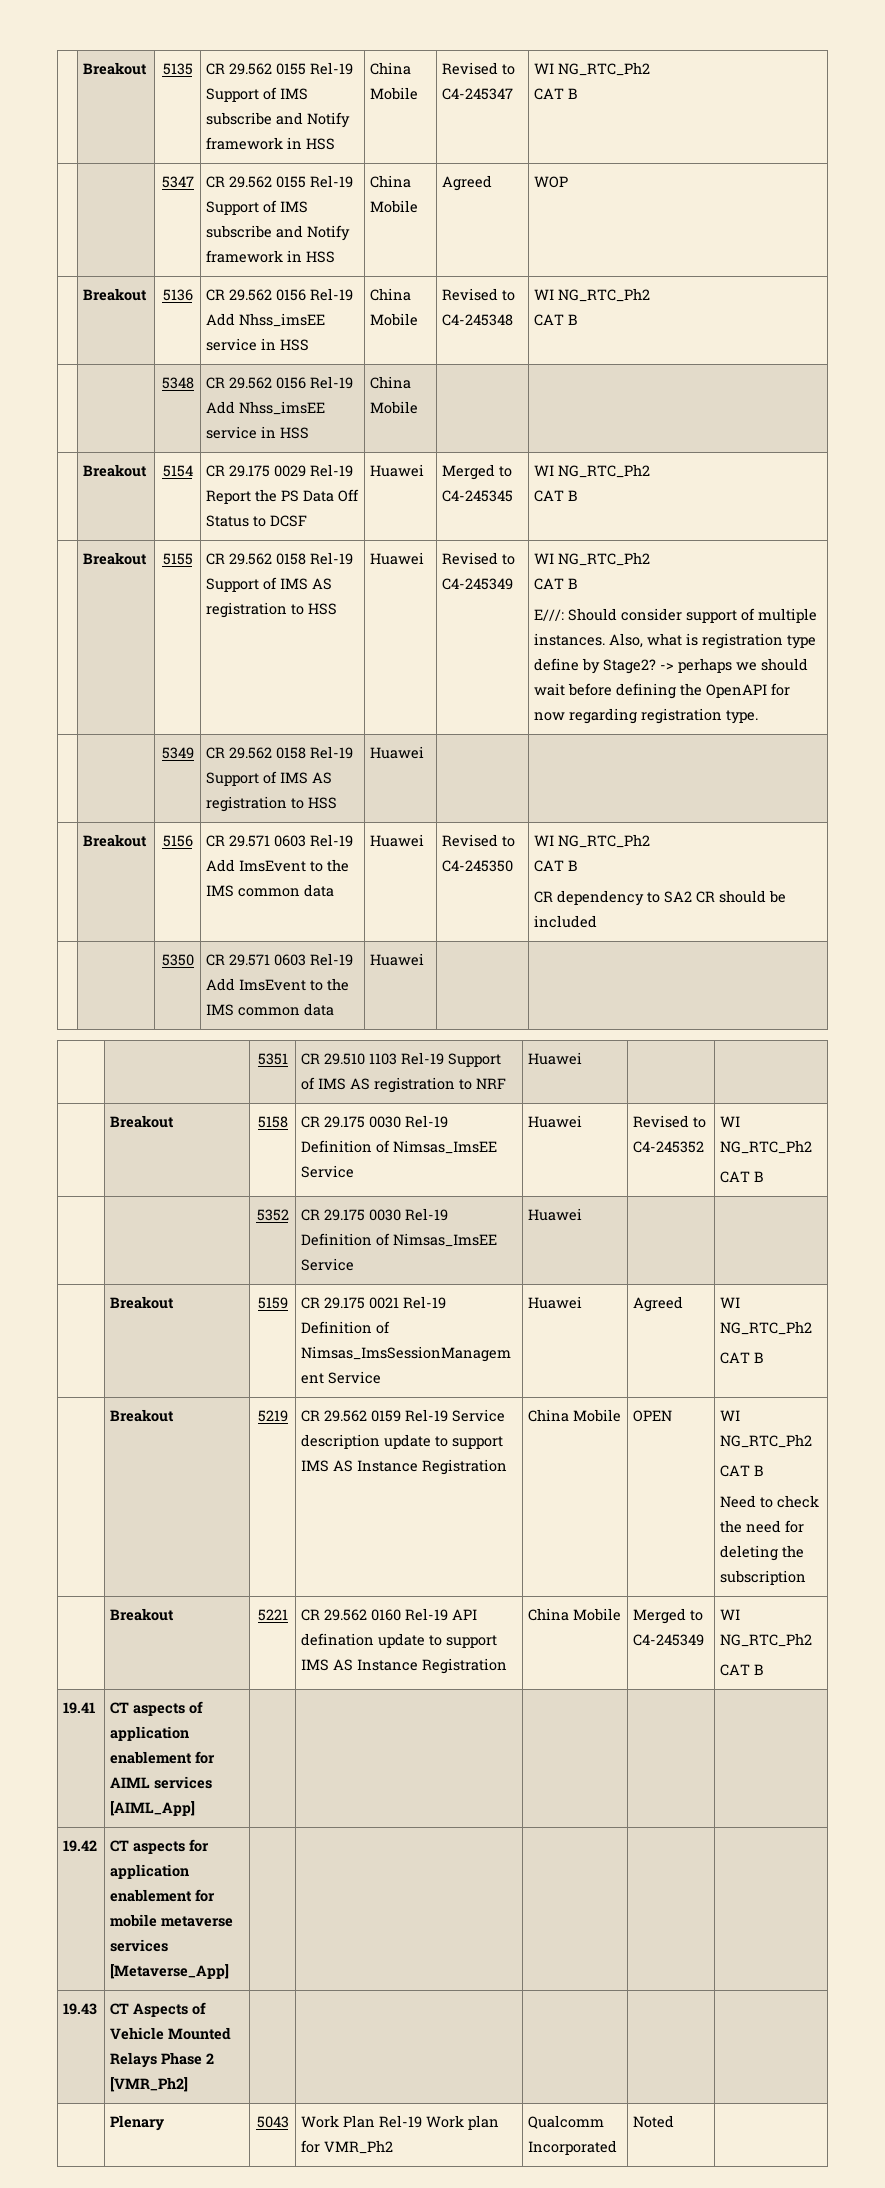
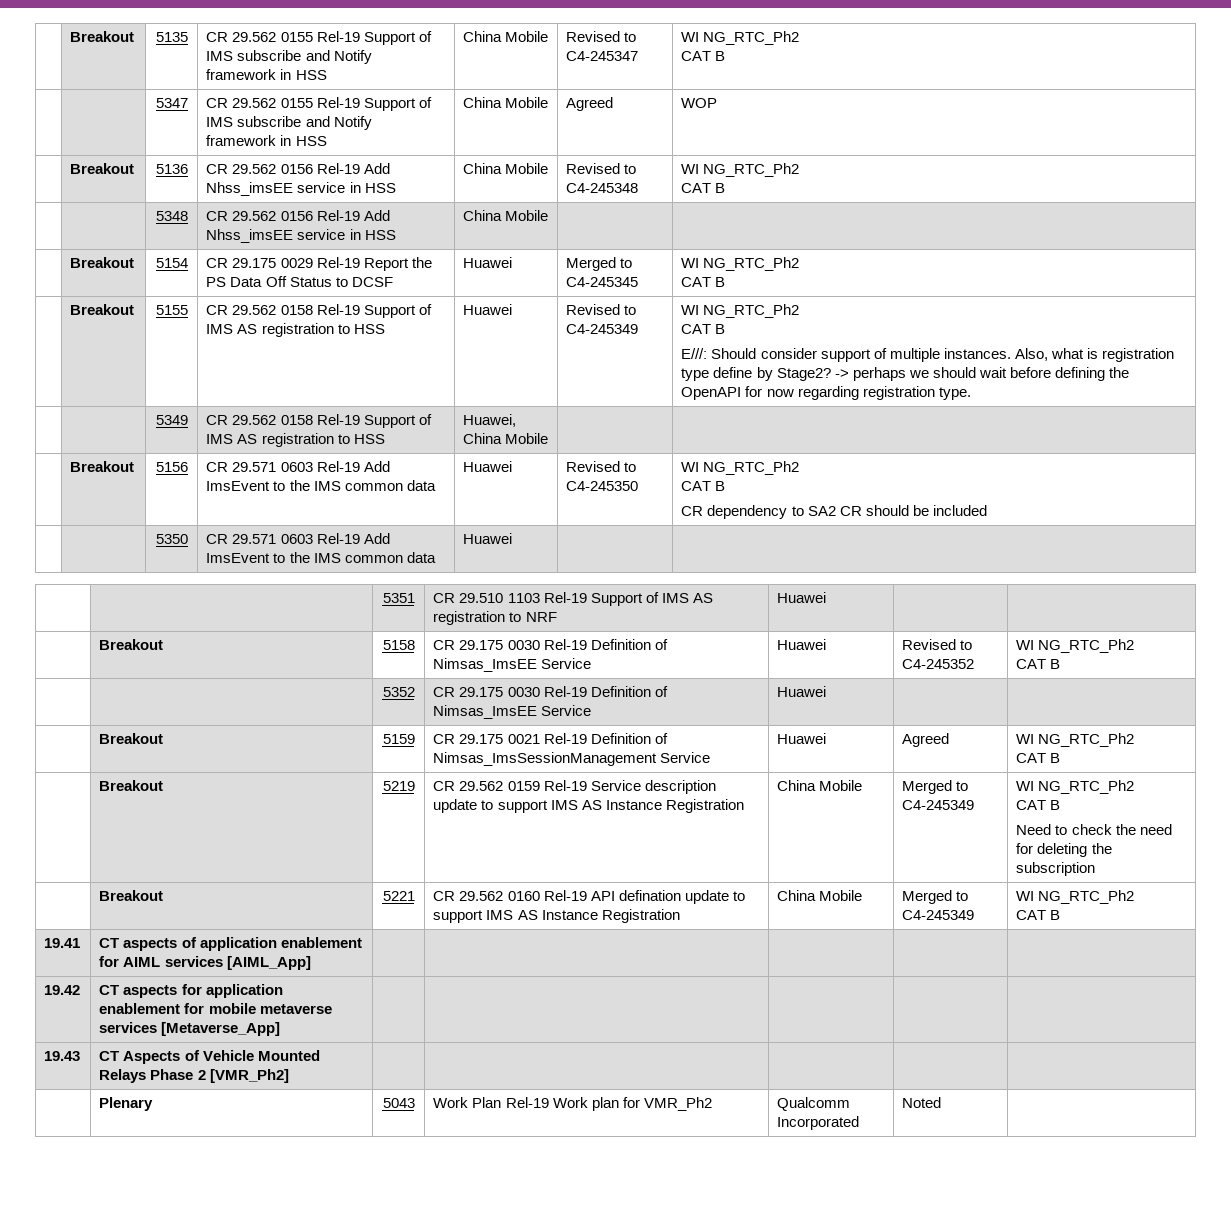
[370,746,425,759] Huawei -> [463,414,517,427] [463,433,549,444] Huawei, China Mobile
[633,1410,673,1422] OPEN -> [902,780,969,794] [902,800,975,810] Merged to C4-245349

